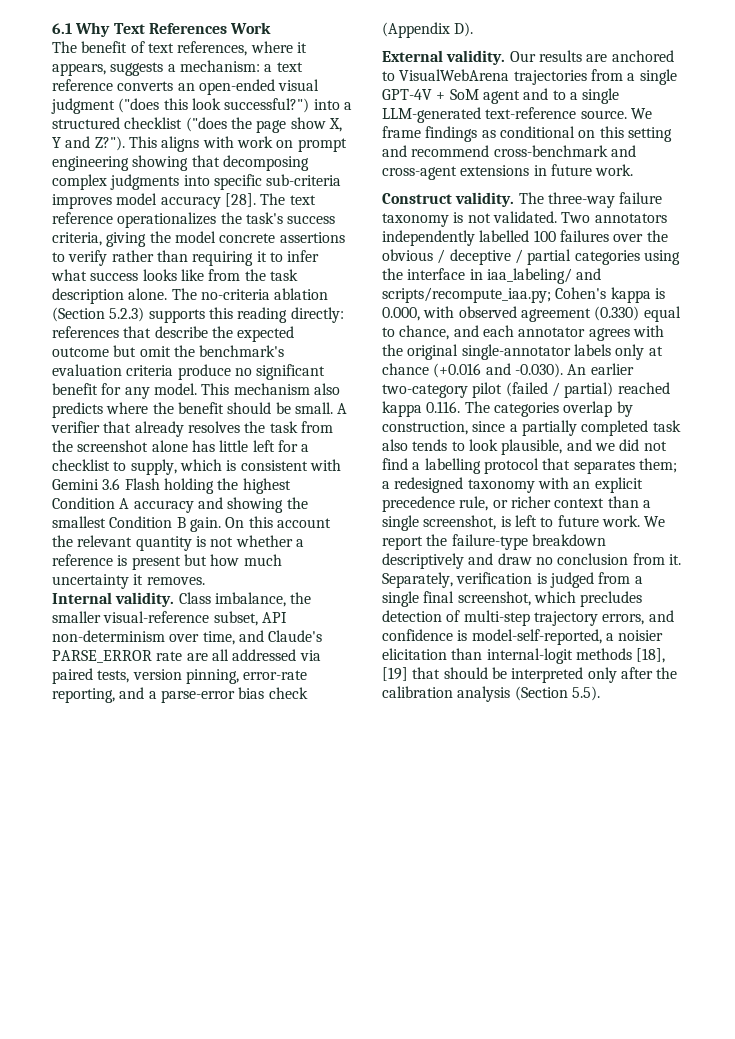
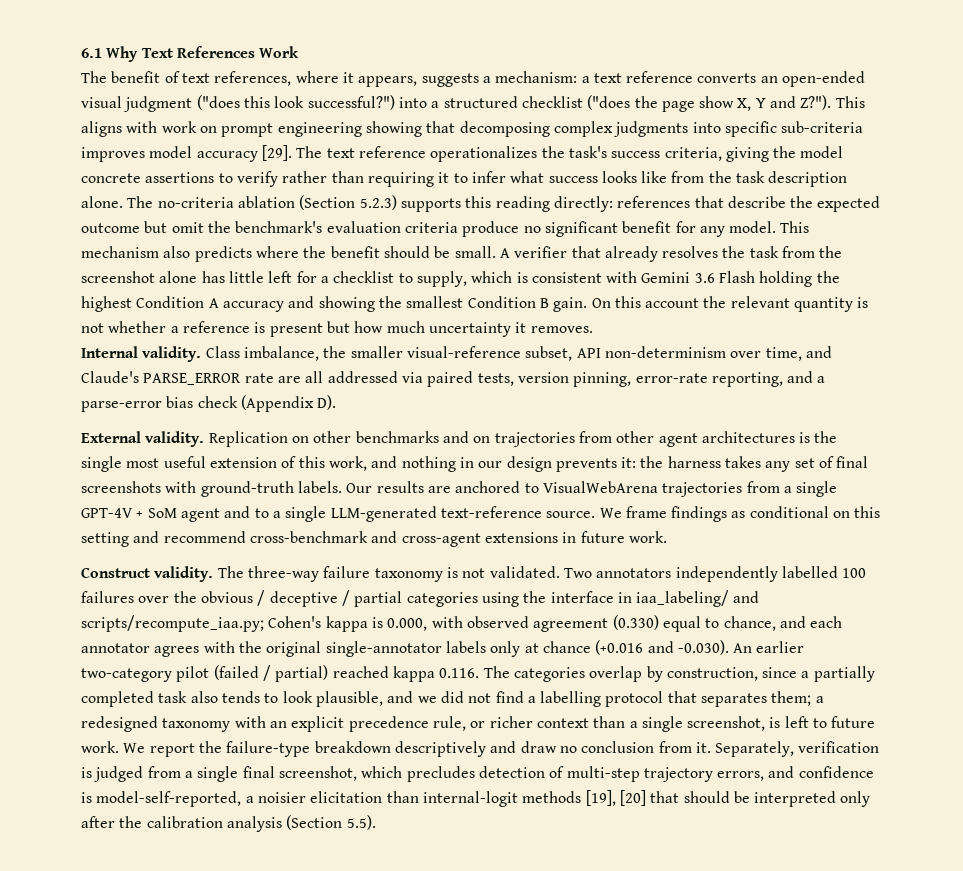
[224,193,256,207] [28]. -> [261,145,292,161] [29].
(506, 57) none -> [208,431,838,447] [81,456,869,472] [81,481,342,497] Replication on other benchmarks and on trajectories from other agent architectures is the single most useful extension of this work, and nothing in our design prevents it: the harness takes any set of final screenshots with ground-truth labels.
[636,648,666,663] [382,667,408,681] [18], [19] -> [585,790,646,806] [19], [20]

